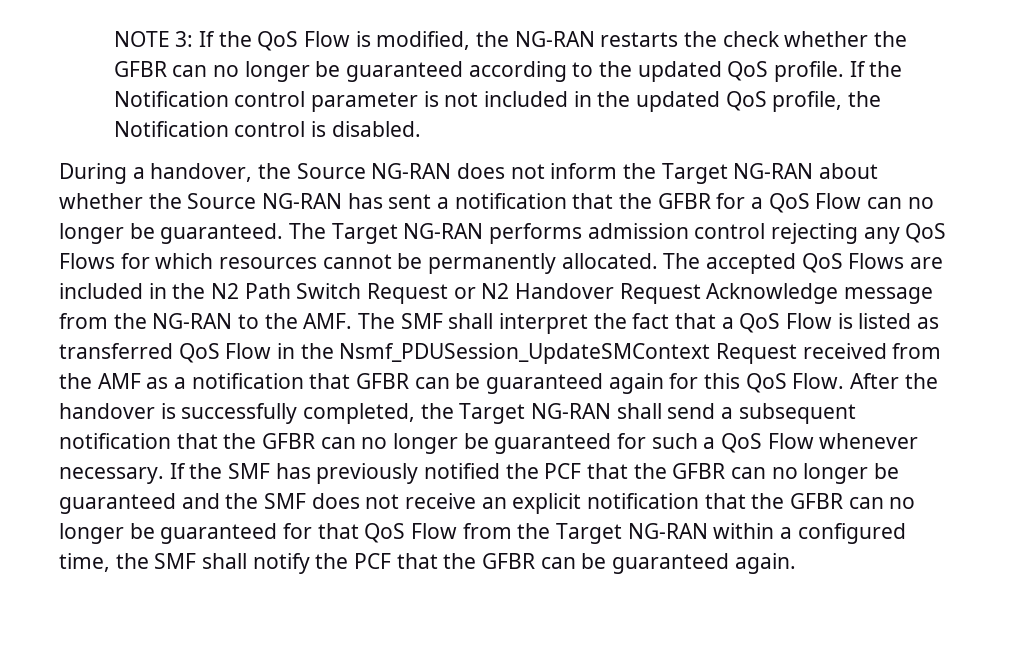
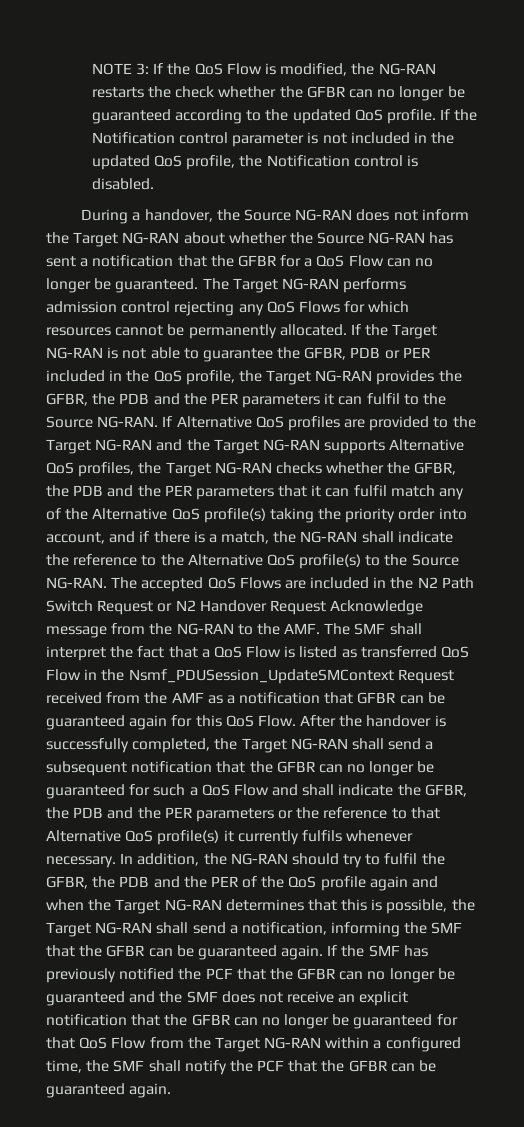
(658, 261) none -> [350,324,438,339] [46,347,430,362] [46,370,462,385] [46,393,447,408] [46,416,476,431] [46,439,465,454] [46,462,457,477] [46,485,465,500] [46,508,467,523] [46,531,453,544] [46,554,459,569] [46,577,107,589] If the Target NG-RAN is not able to guarantee the GFBR, PDB or PER included in the QoS profile, the Target NG-RAN provides the GFBR, the PDB and the PER parameters it can fulfil to the Source NG-RAN. If Alternative QoS profiles are provided to the Target NG-RAN and the Target NG-RAN supports Alternative QoS profiles, the Target NG-RAN checks whether the GFBR, the PDB and the PER parameters that it can fulfil match any of the Alternative QoS profile(s) taking the priority order into account, and if there is a match, the NG-RAN shall indicate the reference to the Alternative QoS profile(s) to the Source NG-RAN.
[819,433,919,449] [59,467,164,484] whenever necessary. -> [272,784,467,797] [46,807,440,822] [46,830,414,845] [46,853,445,868] [46,876,439,891] [46,899,475,914] [46,922,463,937] [46,945,324,960] and shall indicate the GFBR, the PDB and the PER parameters or the reference to that Alternative QoS profile(s) it currently fulfils whenever necessary. In addition, the NG-RAN should try to fulfil the GFBR, the PDB and the PER of the QoS profile again and when the Target NG-RAN determines that this is possible, the Target NG-RAN shall send a notification, informing the SMF that the GFBR can be guaranteed again.

